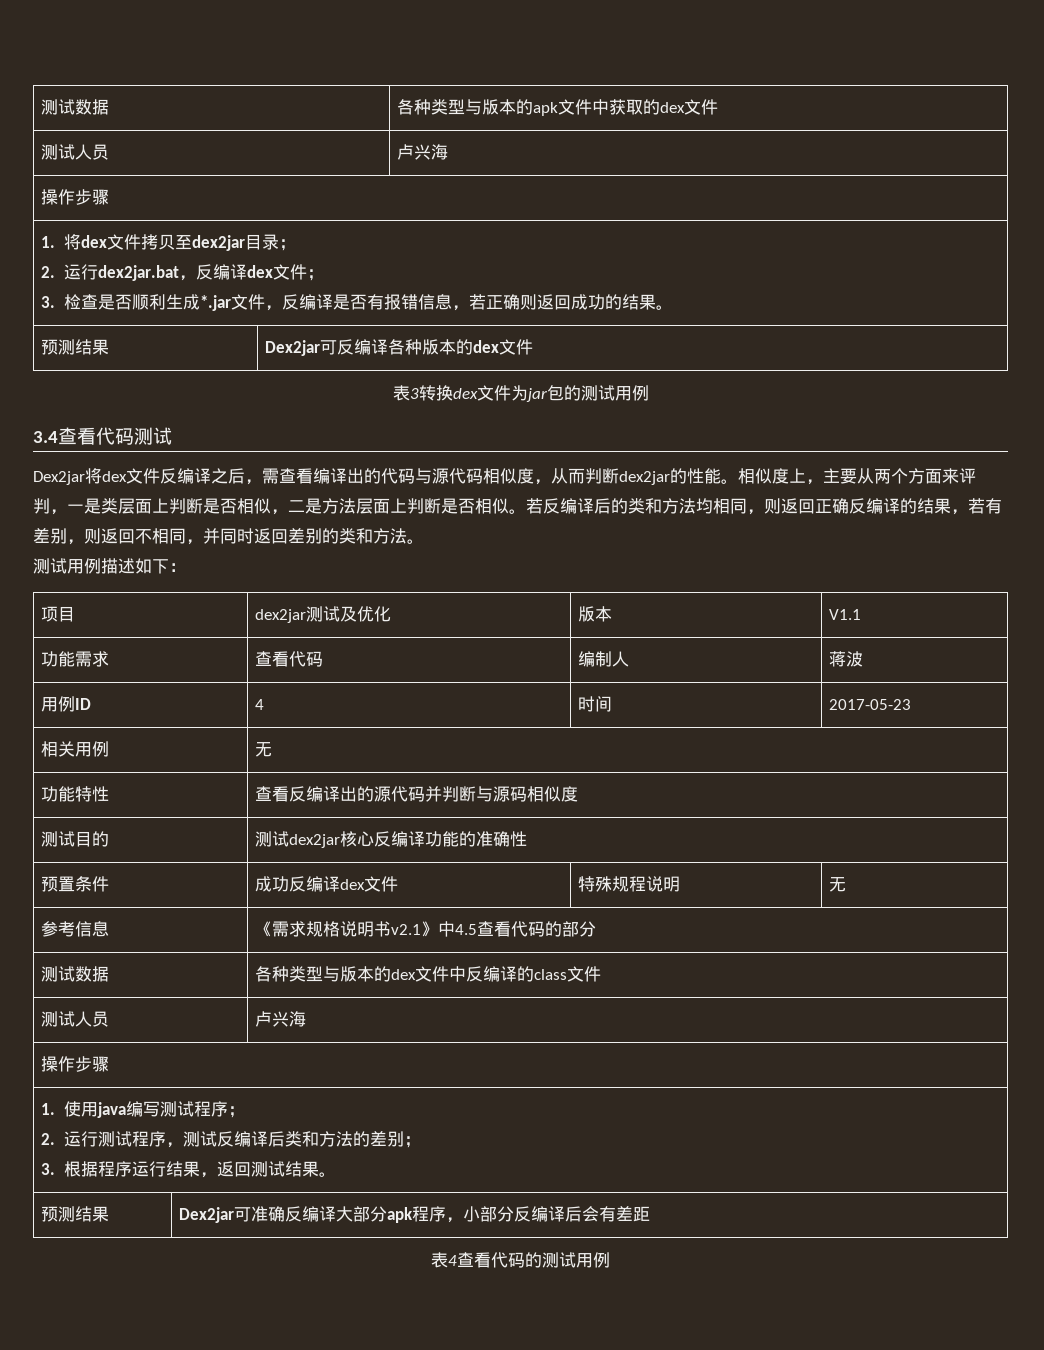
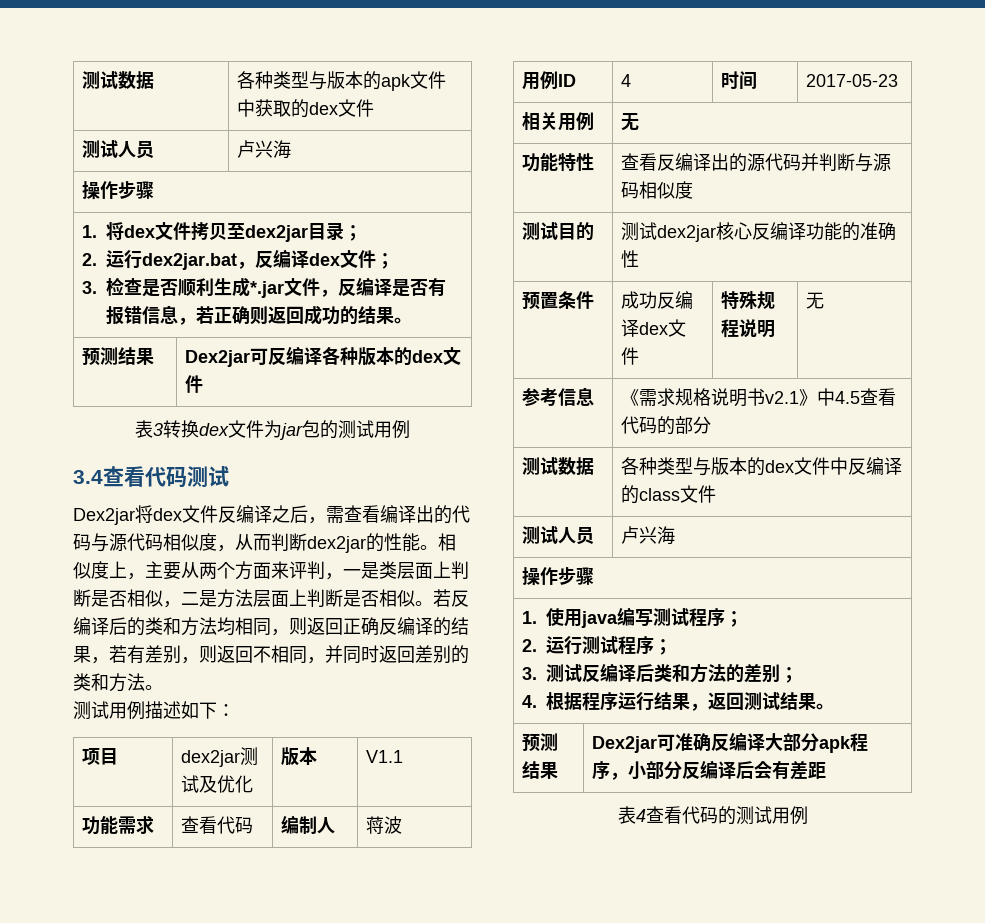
[165,1142,183,1148] ， -> [654,639,673,655] [522,667,538,680] ； // 3.
[41,1163,56,1175] 3. -> [522,695,538,708] 4.

